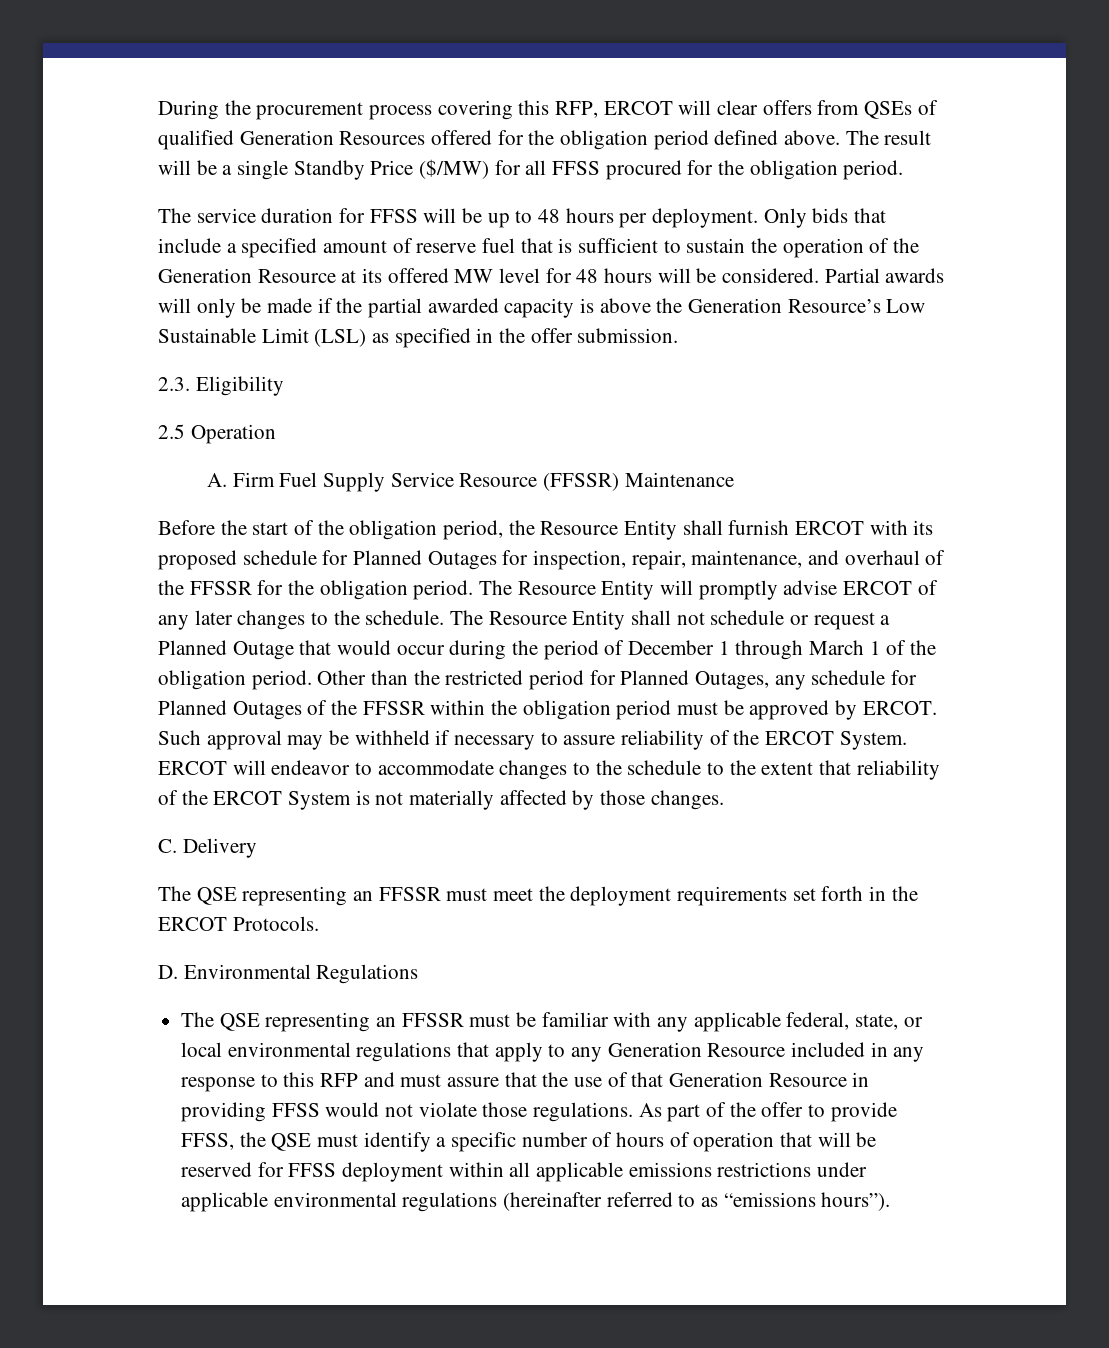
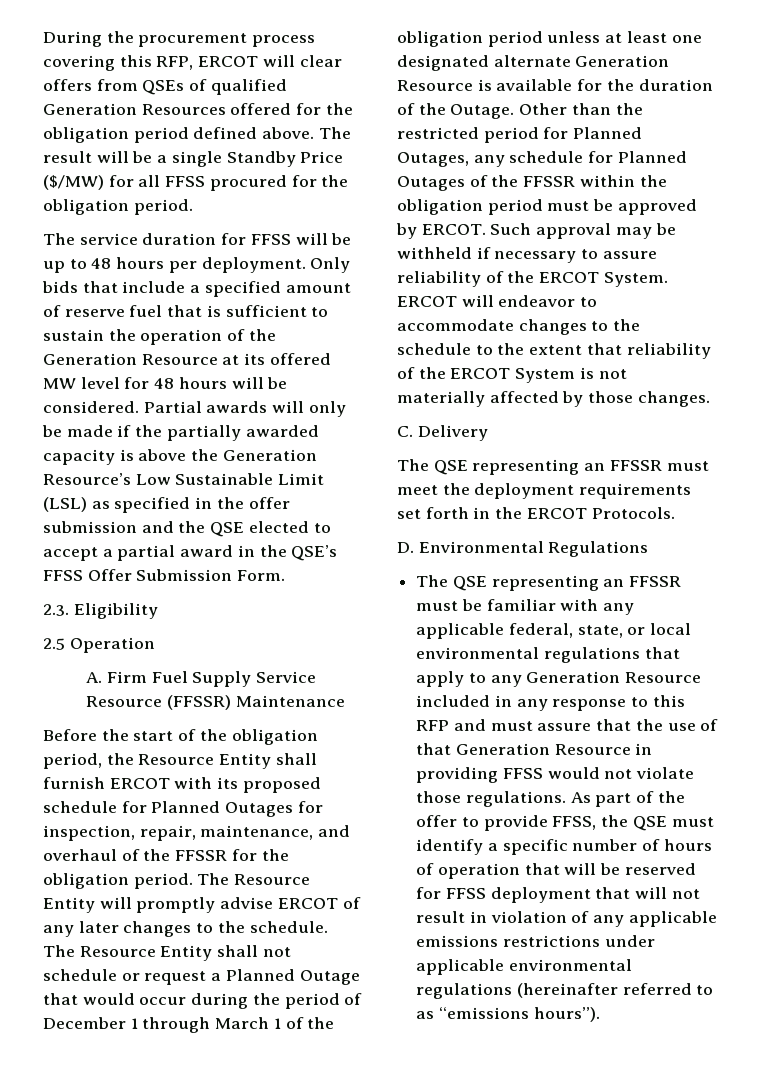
[368,298,423,318] partial -> [166,425,241,441] partially
[577,328,679,343] submission. -> [43,521,331,537] [43,545,338,561] [43,569,286,581] submission and the QSE elected to accept a partial award in the QSE’s FFSS Offer Submission Form.
[251,670,312,690] period. -> [487,31,702,47] [397,55,670,71] [397,79,713,91] [397,103,515,119] period unless at least one designated alternate Generation Resource is available for the duration of the Outage.
[448,1162,531,1177] within all -> [595,887,700,899] [416,911,625,927] that will not result in violation of any

